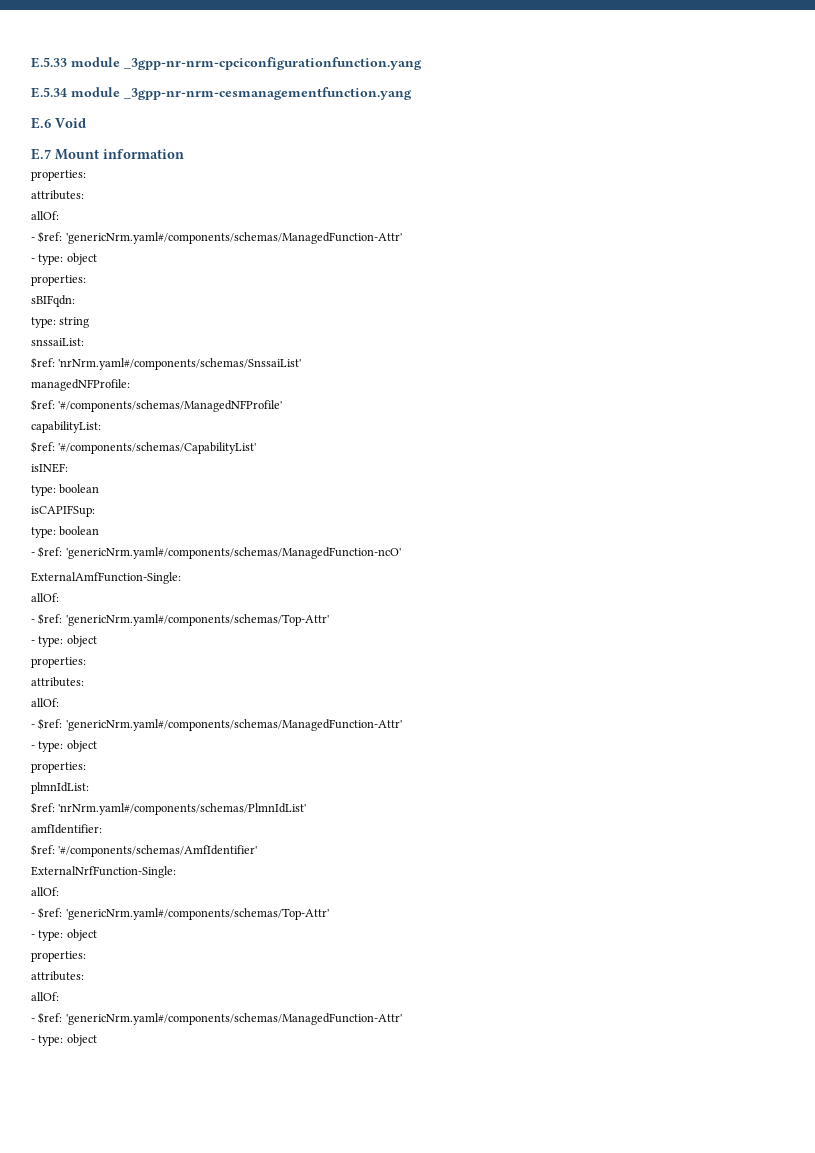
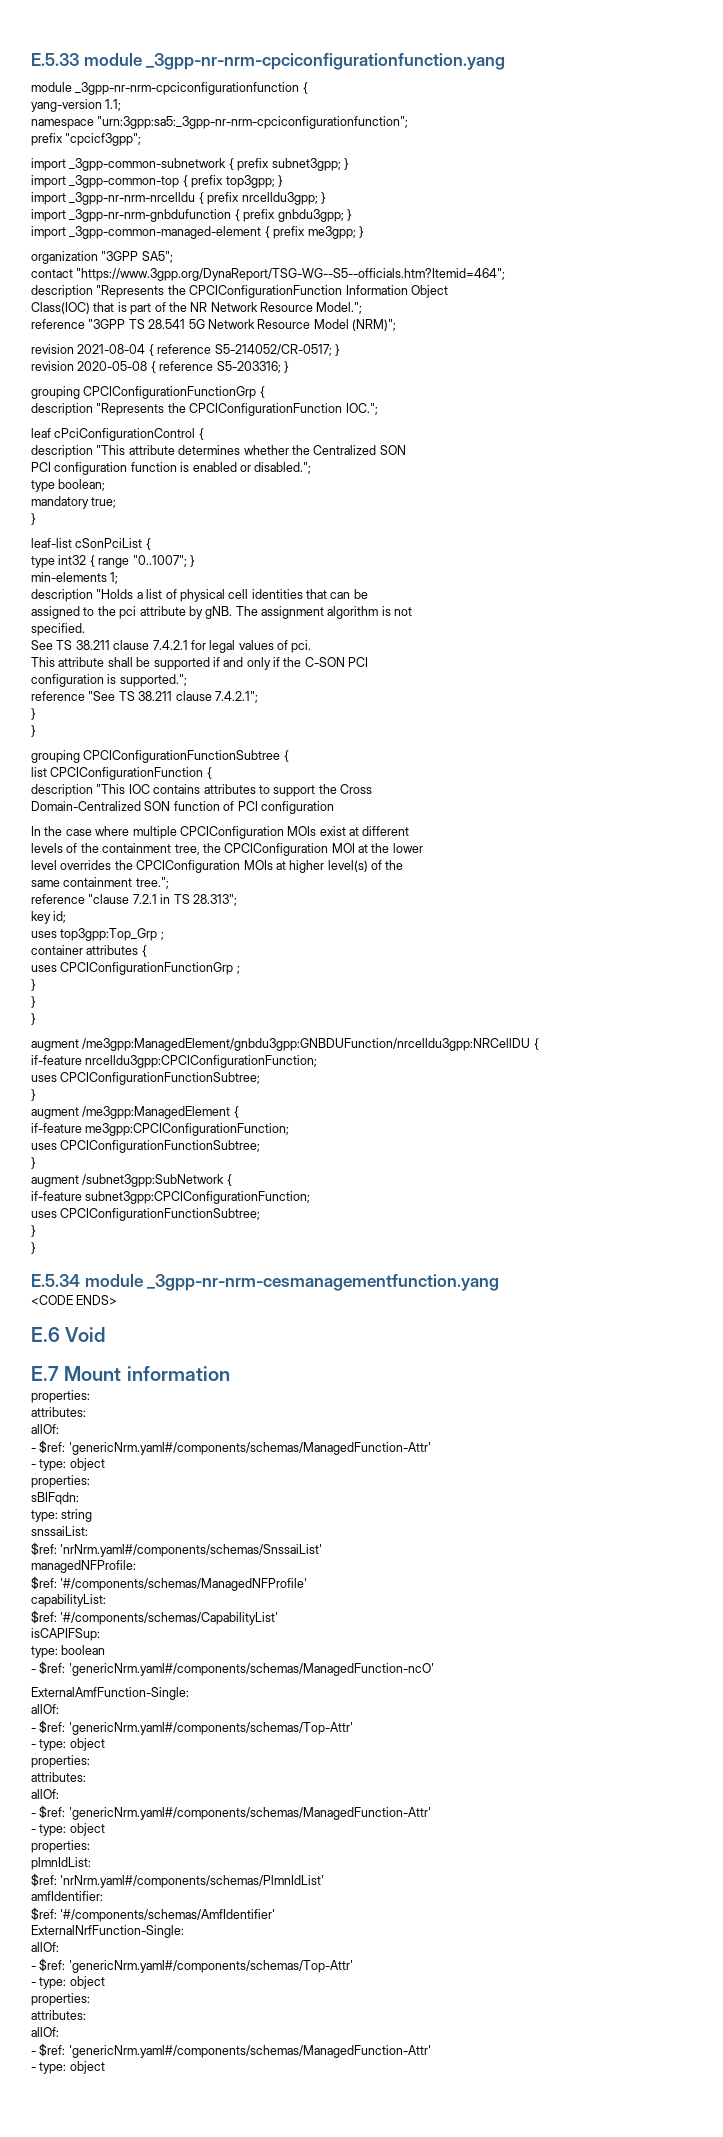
(422, 63) none -> [31,82,308,95] [31,99,122,112] [31,116,409,129] [31,133,142,146] [31,158,349,171] [31,175,283,188] [31,192,326,205] [31,209,352,222] [31,226,364,239] [31,251,173,264] [31,268,506,281] [31,285,448,298] [31,302,363,315] [31,319,396,331] [31,344,340,356] [31,361,289,373] [31,386,265,399] [31,403,378,416] [31,428,204,441] [31,445,406,458] [31,462,312,475] [31,479,106,492] [31,496,117,509] [31,513,36,525] [31,538,151,550] [31,555,195,568] [31,572,119,584] [31,589,368,602] [31,606,413,619] [31,623,85,636] [31,640,312,653] [31,657,369,670] [31,674,187,687] [31,691,258,703] [31,708,36,720] [31,725,36,737] [31,750,289,763] [31,767,212,780] [31,784,372,797] [31,801,334,814] [31,826,410,839] [31,843,423,856] [31,860,404,873] [31,877,169,889] [31,894,237,906] [31,911,67,924] [31,928,164,941] [31,945,147,957] [31,962,240,975] [31,979,36,991] [31,996,36,1008] [31,1013,36,1025] [31,1038,539,1051] [31,1055,318,1068] [31,1072,261,1085] [31,1089,36,1101] [31,1106,239,1119] [31,1123,290,1136] [31,1140,261,1153] [31,1157,36,1169] [31,1174,232,1187] [31,1191,311,1204] [31,1208,261,1221] [31,1225,36,1237] [31,1242,36,1254] // module _3gpp-nr-nrm-cpciconfigurationfunction { // yang-version 1.1; // namespace "urn:3gpp:sa5:_3gpp-nr-nrm-cpciconfigurationfunction"; // prefix "cpcicf3gpp"; // import _3gpp-common-subnetwork { prefix subnet3gpp; } // import _3gpp-common-top { prefix top3gpp; } // import _3gpp-nr-nrm-nrcelldu { prefix nrcelldu3gpp; } // import _3gpp-nr-nrm-gnbdufunction { prefix gnbdu3gpp; } // import _3gpp-common-managed-element { prefix me3gpp; } // organization "3GPP SA5"; // contact "https://www.3gpp.org/DynaReport/TSG-WG--S5--officials.htm?Itemid=464"; // description "Represents the CPCIConfigurationFunction Information Object // Class(IOC) that is part of the NR Network Resource Model."; // reference "3GPP TS 28.541 5G Network Resource Model (NRM)"; // revision 2021-08-04 { reference S5-214052/CR-0517; } // revision 2020-05-08 { reference S5-203316; } // grouping CPCIConfigurationFunctionGrp { // description "Represents the CPCIConfigurationFunction IOC."; // leaf cPciConfigurationControl { // description "This attribute determines whether the Centralized SON // PCI configuration function is enabled or disabled."; // type boolean; // mandatory true; // } // leaf-list cSonPciList { // type int32 { range "0..1007"; } // min-elements 1; // description "Holds a list of physical cell identities that can be // assigned to the pci attribute by gNB. The assignment algorithm is not // specified. // See TS 38.211 clause 7.4.2.1 for legal values of pci. // This attribute shall be supported if and only if the C-SON PCI // configuration is supported."; // reference "See TS 38.211 clause 7.4.2.1"; // } // } // grouping CPCIConfigurationFunctionSubtree { // list CPCIConfigurationFunction { // description "This IOC contains attributes to support the Cross // Domain-Centralized SON function of PCI configuration // In the case where multiple CPCIConfiguration MOIs exist at different // levels of the containment tree, the CPCIConfiguration MOI at the lower // level overrides the CPCIConfiguration MOIs at higher level(s) of the // same containment tree."; // reference "clause 7.2.1 in TS 28.313"; // key id; // uses top3gpp:Top_Grp ; // container attributes { // uses CPCIConfigurationFunctionGrp ; // } // } // } // augment /me3gpp:ManagedElement/gnbdu3gpp:GNBDUFunction/nrcelldu3gpp:NRCellDU { // if-feature nrcelldu3gpp:CPCIConfigurationFunction; // uses CPCIConfigurationFunctionSubtree; // } // augment /me3gpp:ManagedElement { // if-feature me3gpp:CPCIConfigurationFunction; // uses CPCIConfigurationFunctionSubtree; // } // augment /subnet3gpp:SubNetwork { // if-feature subnet3gpp:CPCIConfigurationFunction; // uses CPCIConfigurationFunctionSubtree; // } // }
(412, 93) none -> [31,1295,118,1305] // <CODE ENDS>
[31,463,68,473] [31,484,100,496] // isINEF: // type: boolean -> (279, 1618) none

